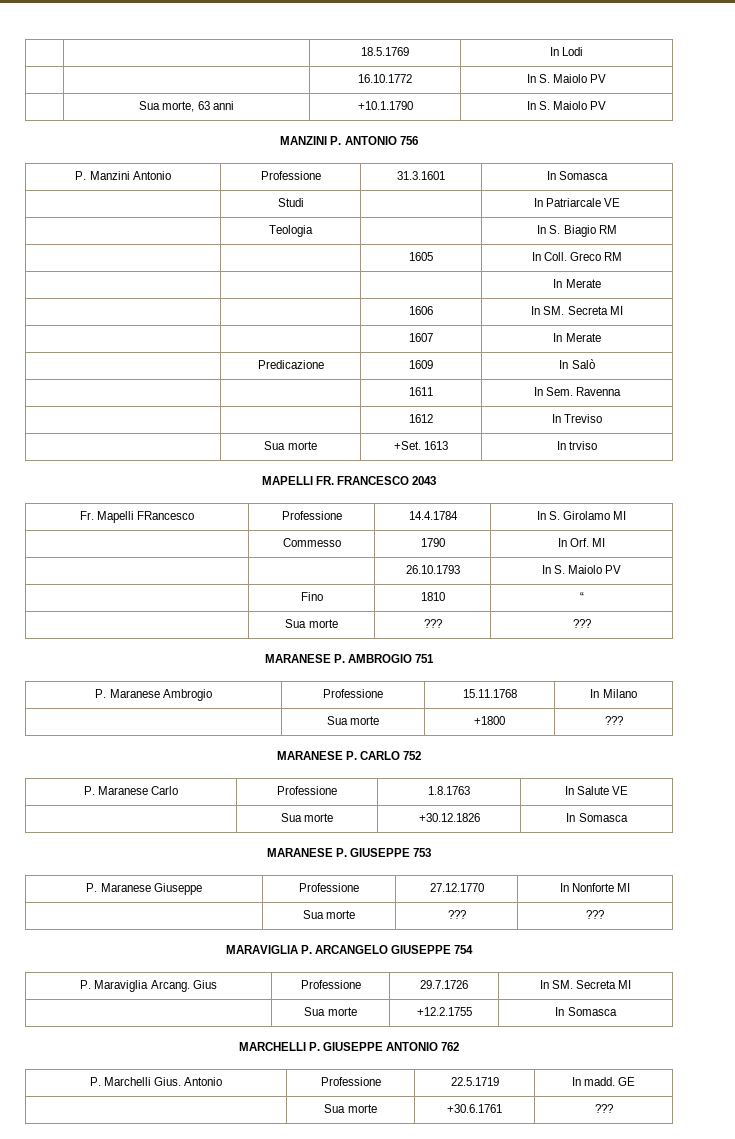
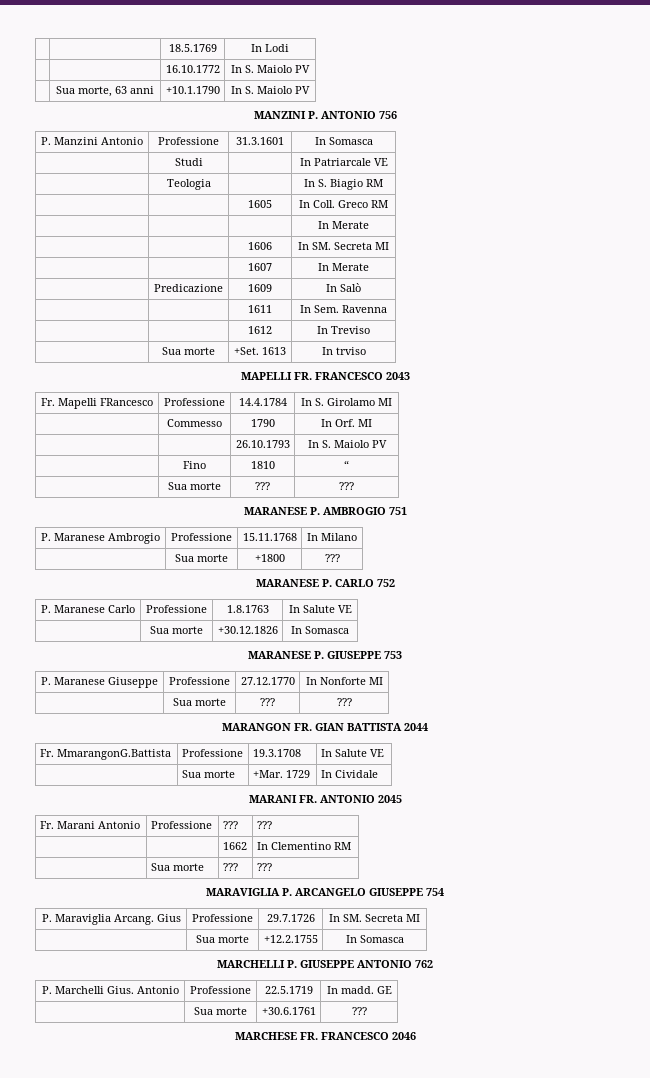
(604, 914) none -> [222,723,428,731] [39,749,171,760] [181,749,243,757] [252,749,301,757] [320,749,384,757] [181,770,235,778] [252,770,310,778] [320,770,378,778] [248,795,402,803] [39,821,140,829] [150,821,212,829] [222,821,238,829] [256,821,272,829] [222,842,247,850] [256,842,351,850] [150,863,204,871] [222,863,238,871] [256,863,272,871] // MARANGON FR. GIAN BATTISTA 2044 // Fr. MmarangonG.Battista | Professione | 19.3.1708 | In Salute VE // | Sua morte | +Mar. 1729 | In Cividale // MARANI FR. ANTONIO 2045 // Fr. Marani Antonio | Professione | ??? | ??? // | | 1662 | In Clementino RM // | Sua morte | ??? | ???
(613, 1108) none -> [234,1032,416,1040] // MARCHESE FR. FRANCESCO 2046

